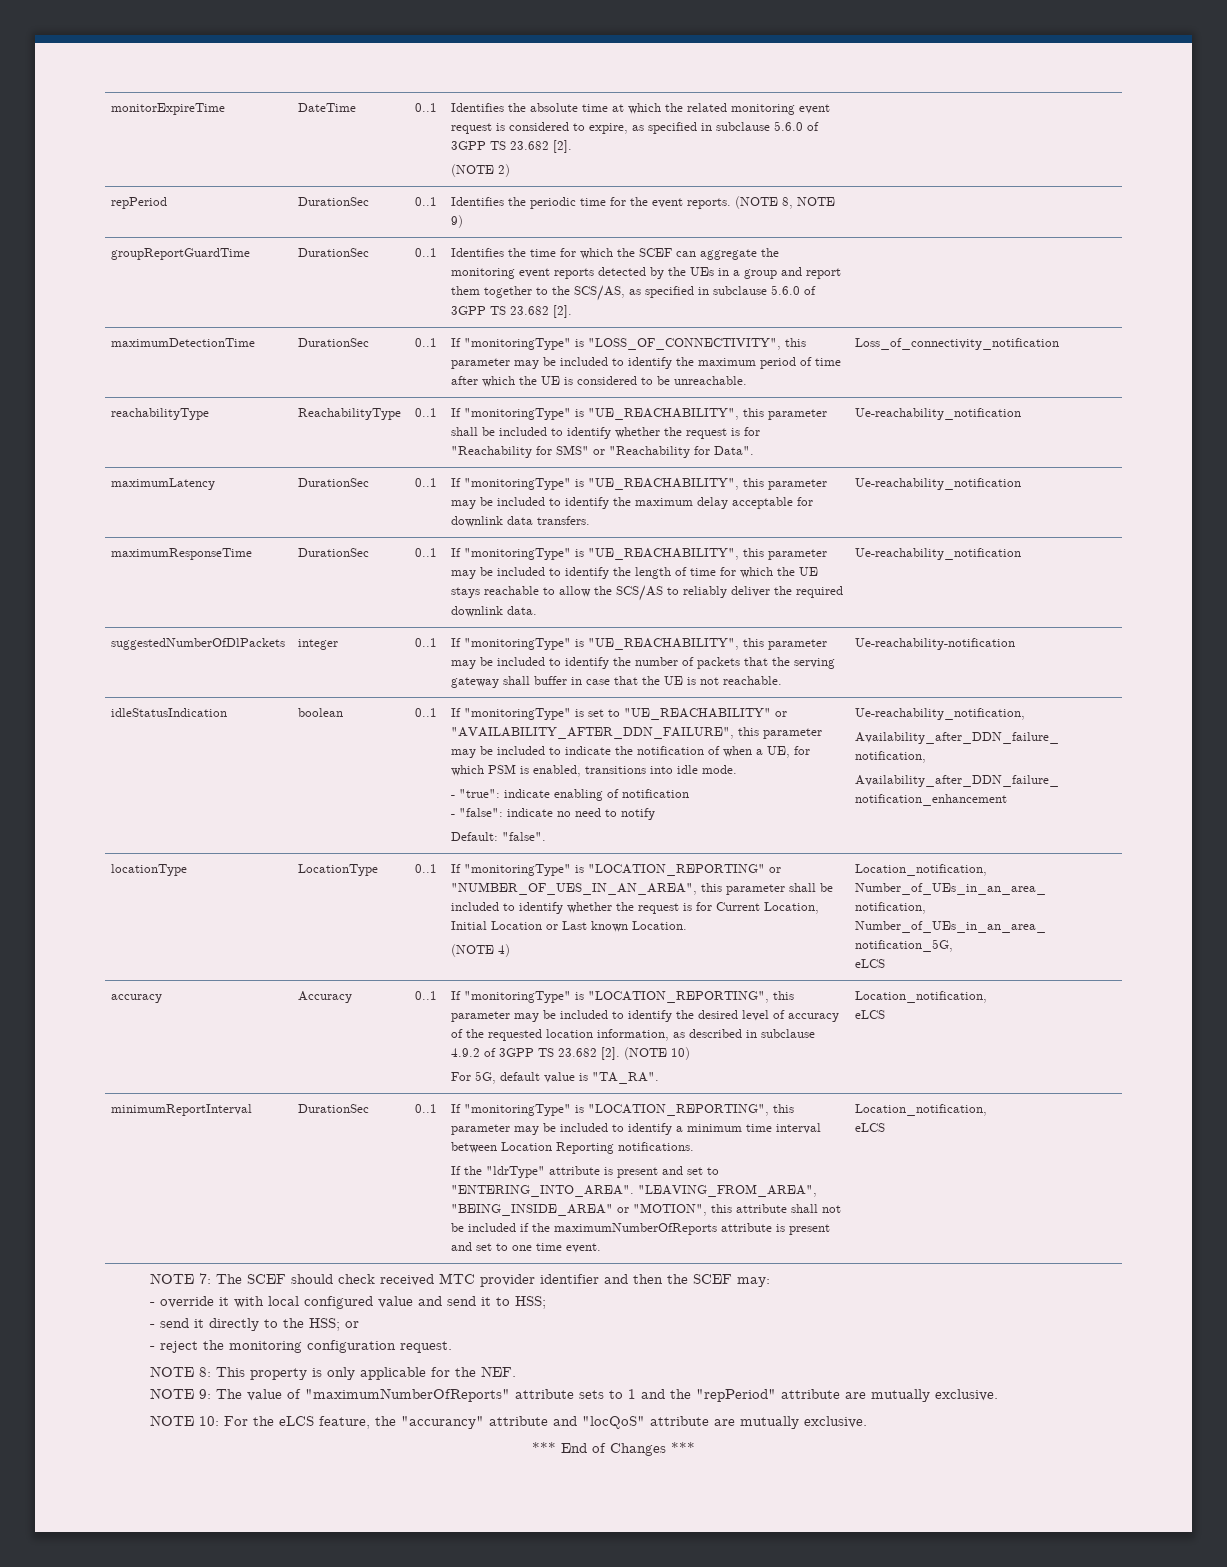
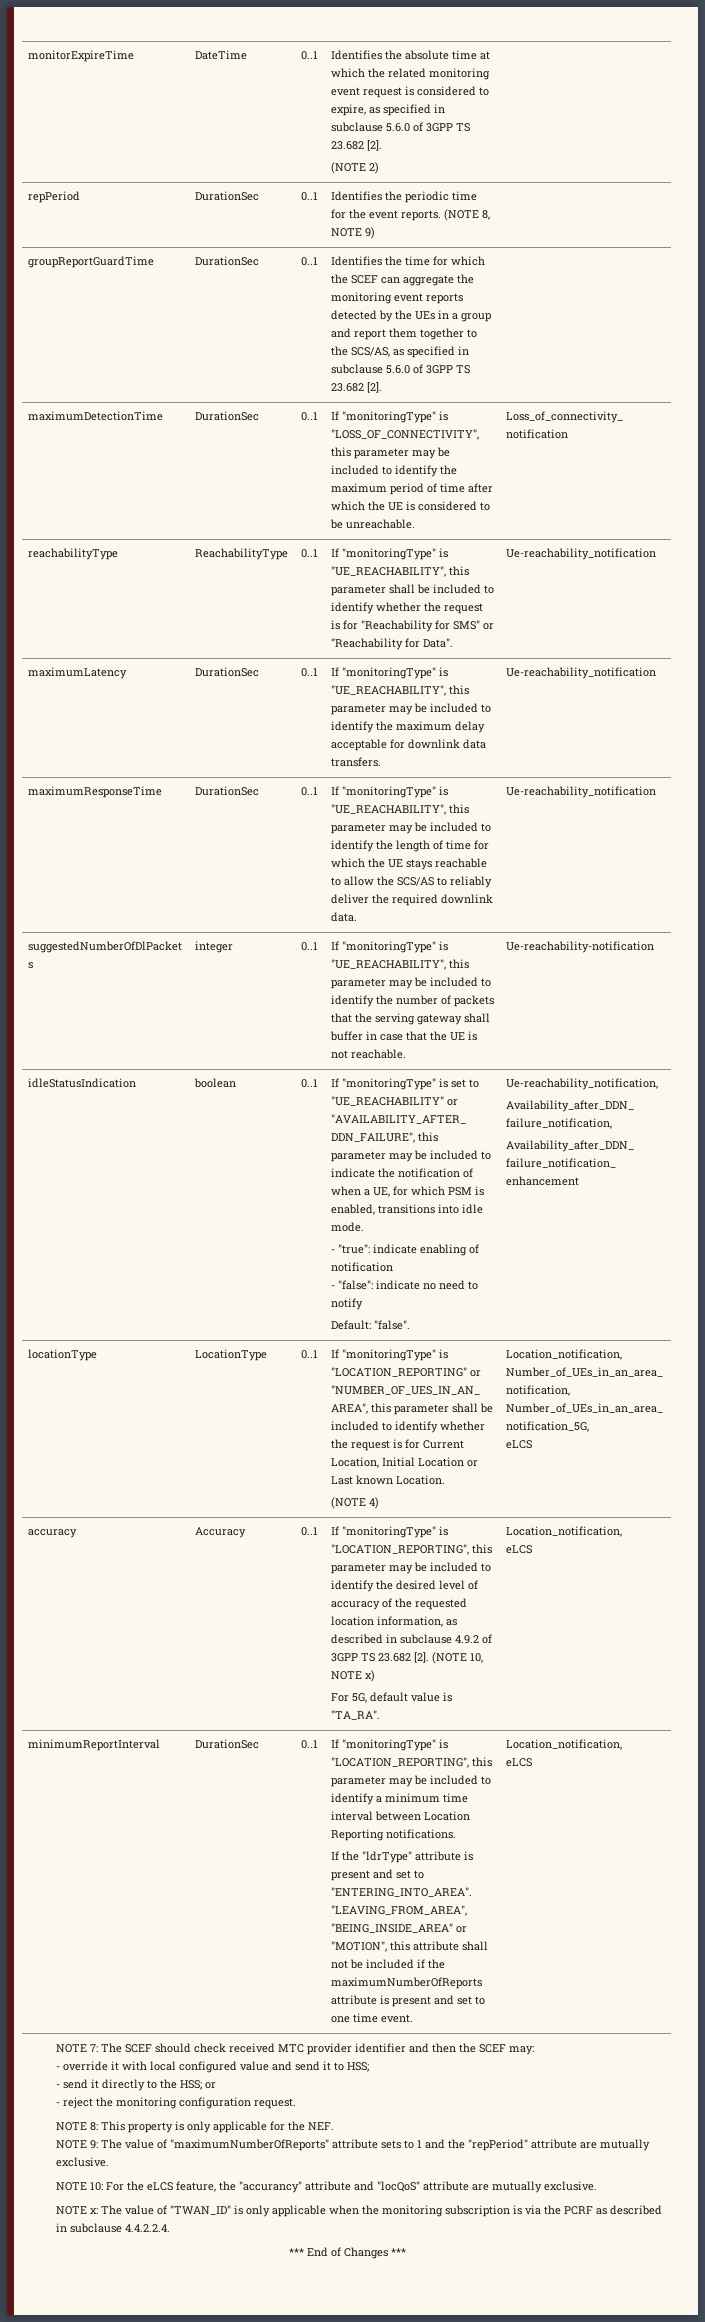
[671,1047,691,1060] 10) -> [470,1653,484,1663] [331,1670,376,1682] 10, NOTE x)
(867, 1422) none -> [55,2205,662,2217] [55,2223,170,2233] // NOTE x: The value of "TWAN_ID" is only applicable when the monitoring subscription is via the PCRF as described in subclause 4.4.2.2.4.

